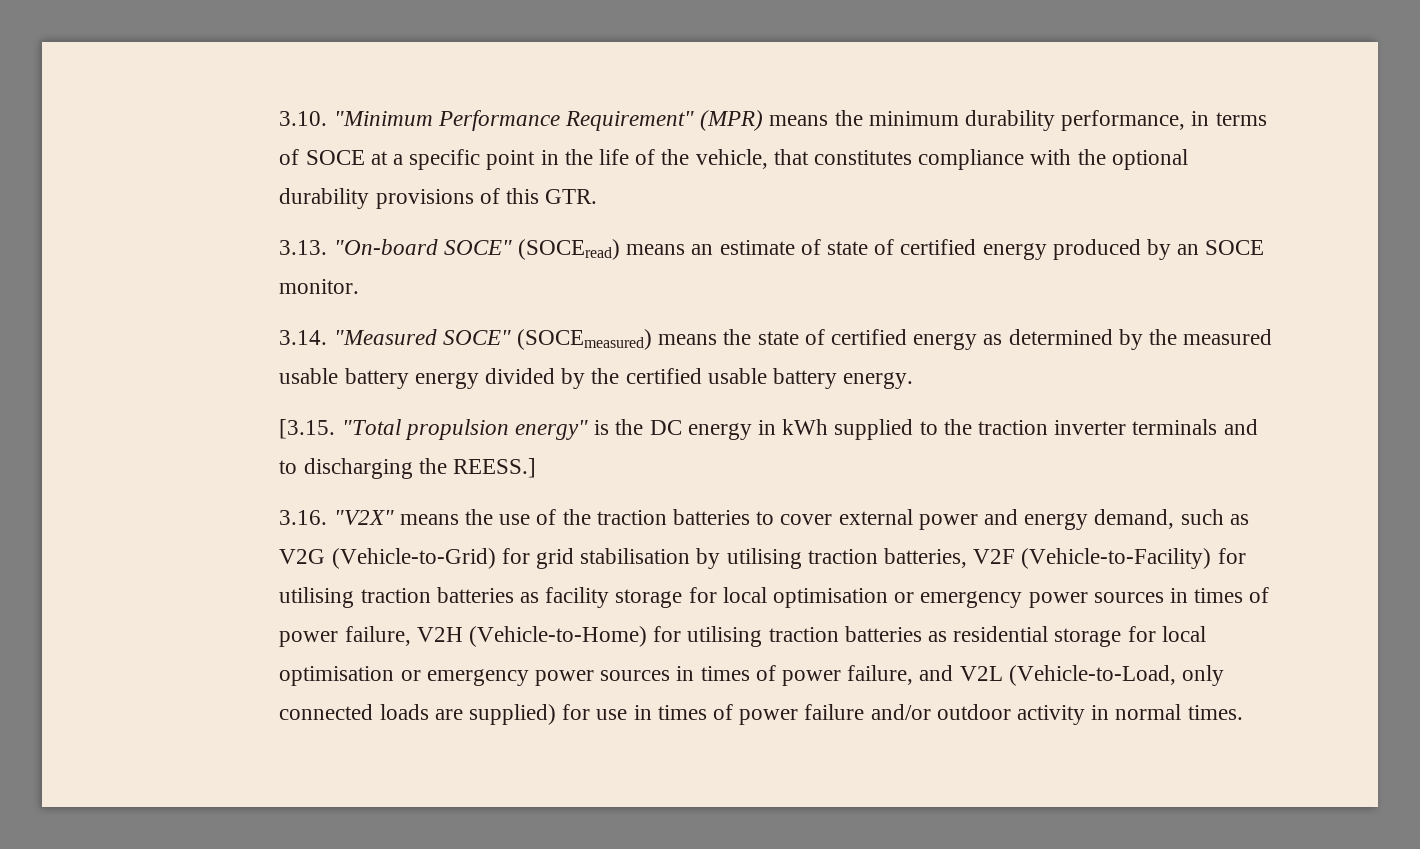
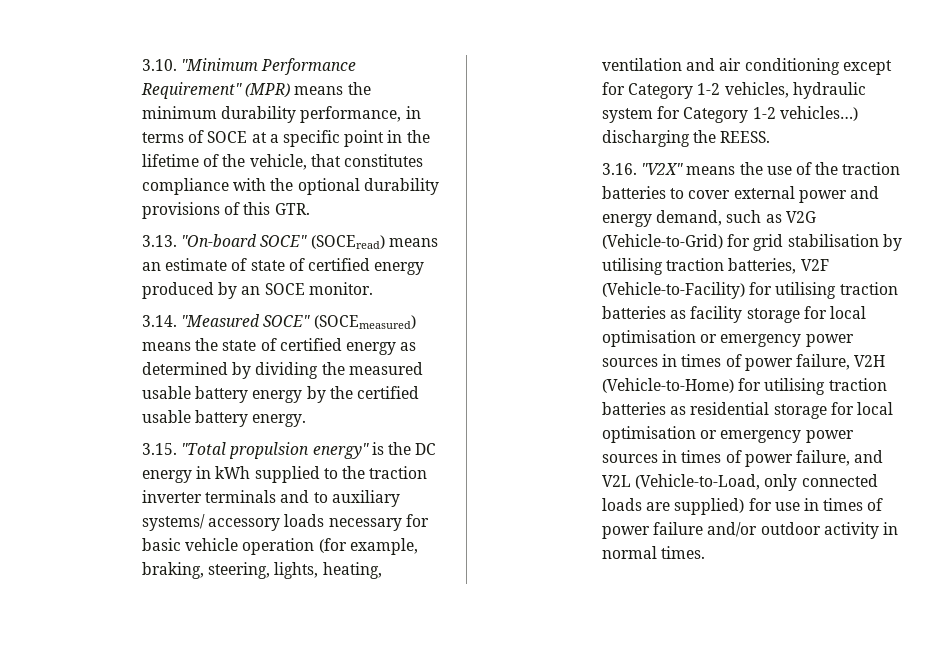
[599,149,630,165] life -> [142,154,200,167] lifetime
(1143, 339) none -> [255,362,319,379] dividing
[484,368,555,384] divided -> (303, 396) none
[279,419,336,439] [3.15. -> [142,443,178,455] 3.15.
(298, 467) none -> [331,490,400,507] [142,514,429,531] [142,538,418,555] [142,562,382,579] [602,58,892,75] [602,82,866,99] [602,106,858,123] auxiliary systems/ accessory loads necessary for basic vehicle operation (for example, braking, steering, lights, heating, ventilation and air conditioning except for Category 1-2 vehicles, hydraulic system for Category 1-2 vehicles…)
[452,458,536,478] REESS.] -> [720,131,771,143] REESS.

